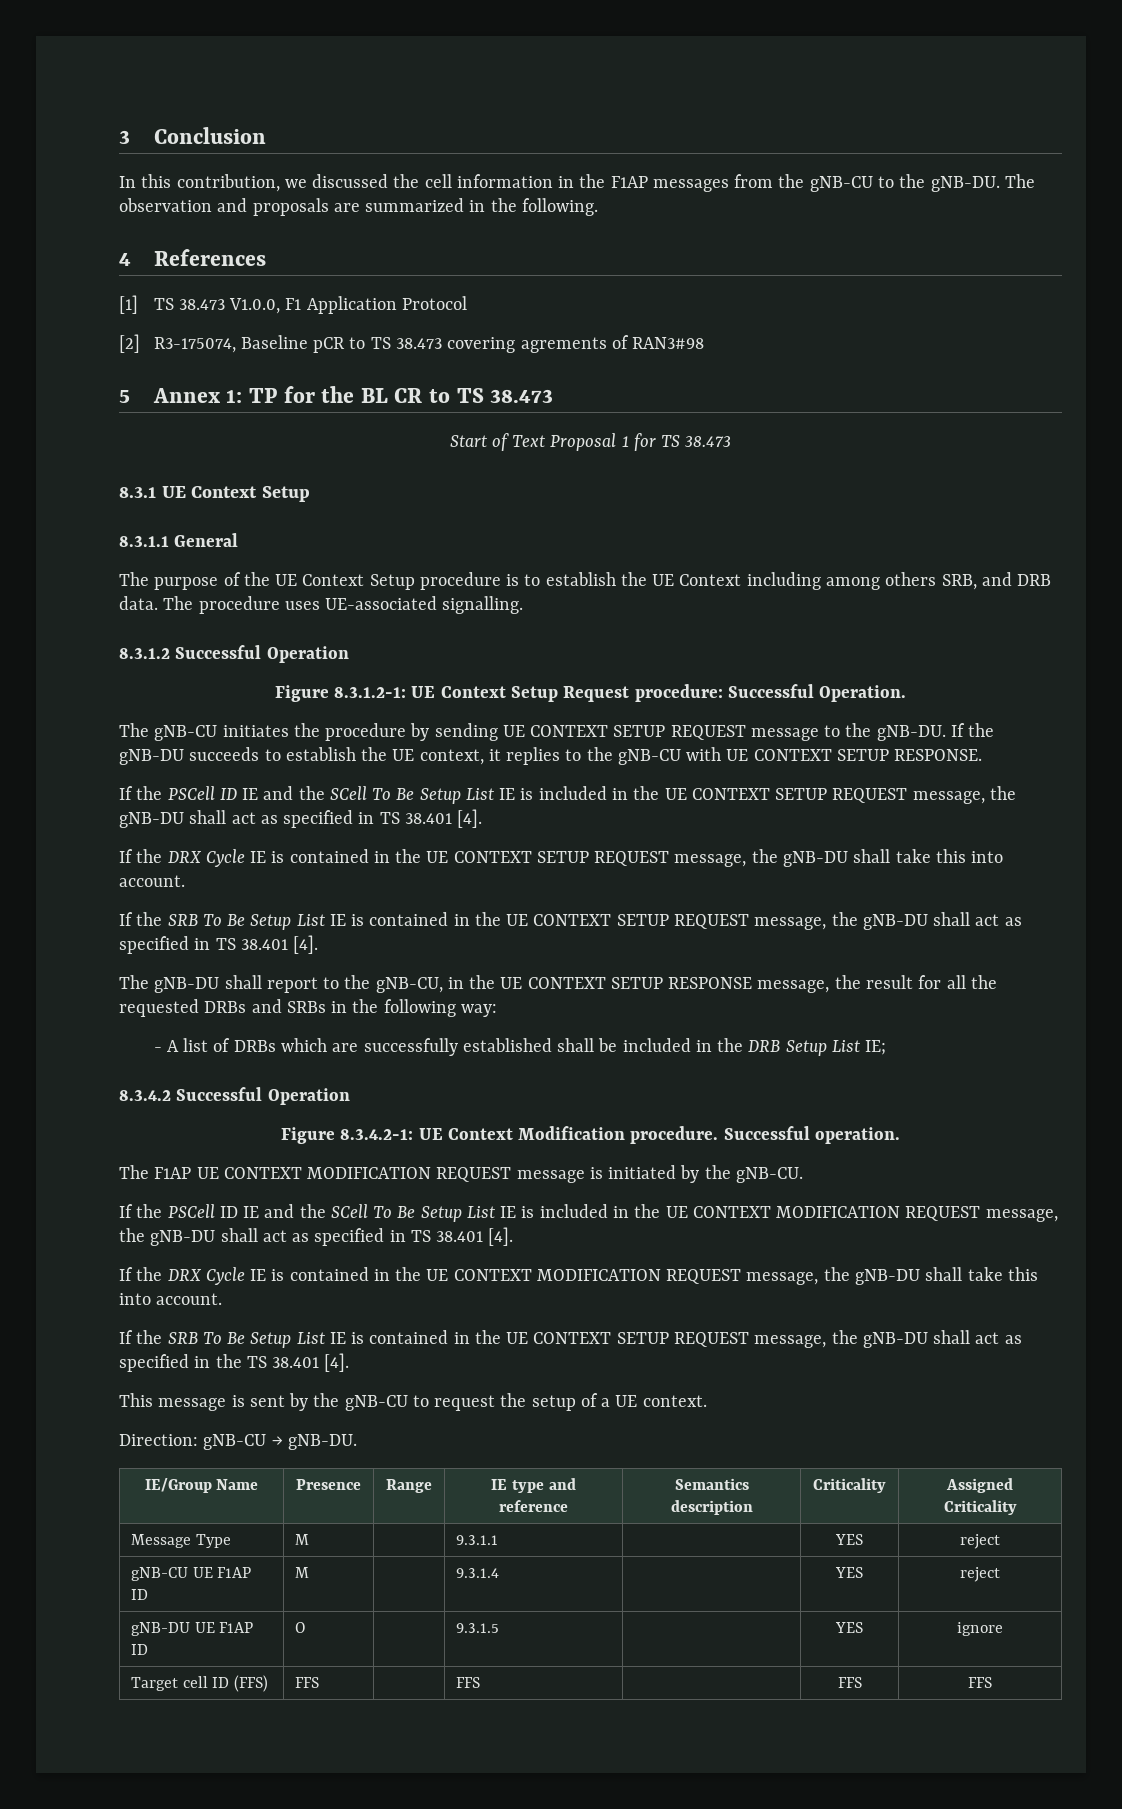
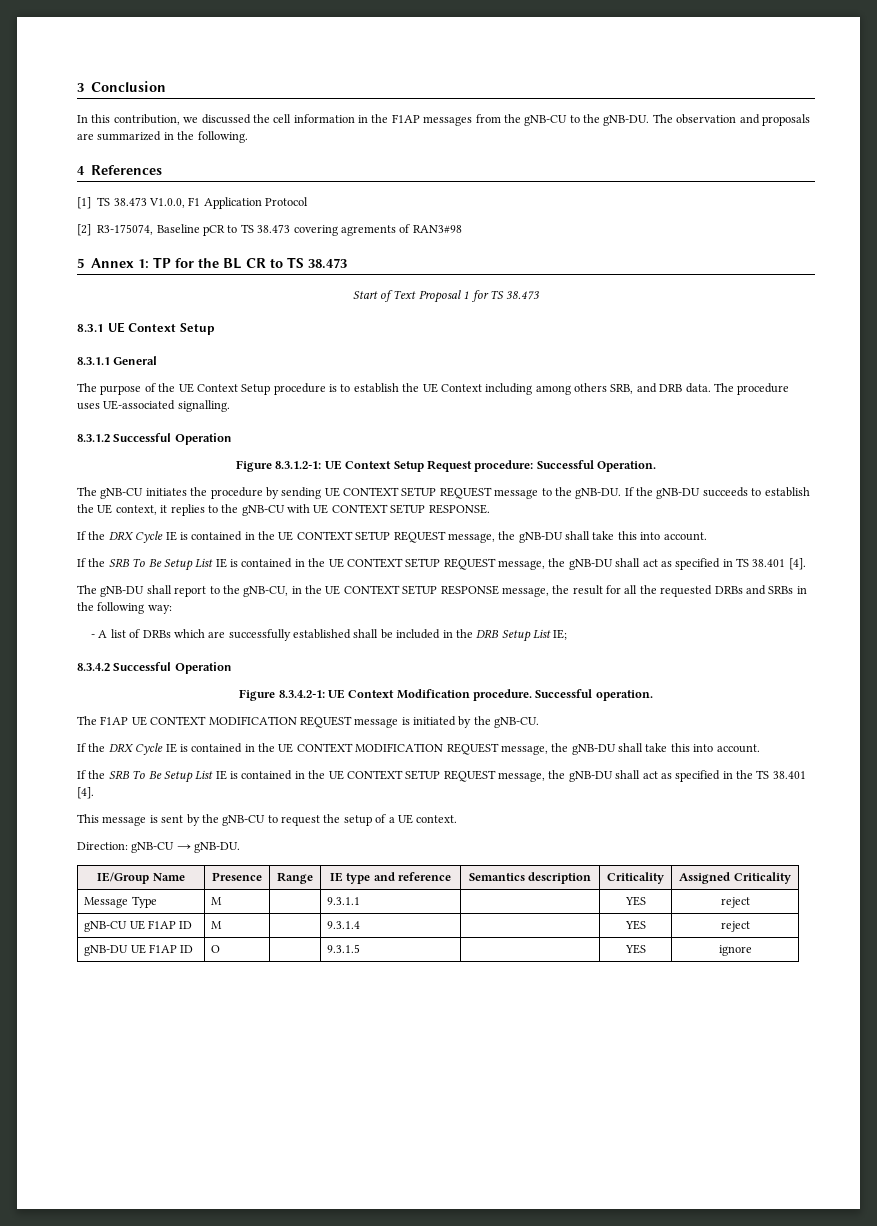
[119,786,1016,804] [119,809,483,828] // If the PSCell ID IE and the SCell To Be Setup List IE is included in the UE CONTEXT SETUP REQUEST message, the gNB-DU shall act as specified in TS 38.401 [4]. -> (490, 509) none
[119,1204,1058,1222] [119,1227,514,1246] // If the PSCell ID IE and the SCell To Be Setup List IE is included in the UE CONTEXT MODIFICATION REQUEST message, the gNB-DU shall act as specified in TS 38.401 [4]. -> (540, 722) none
[130,1675,269,1692] [294,1677,319,1688] [455,1677,480,1688] [837,1677,862,1688] [968,1677,992,1688] // Target cell ID (FFS) | FFS | | FFS | | FFS | FFS -> (752, 950) none

